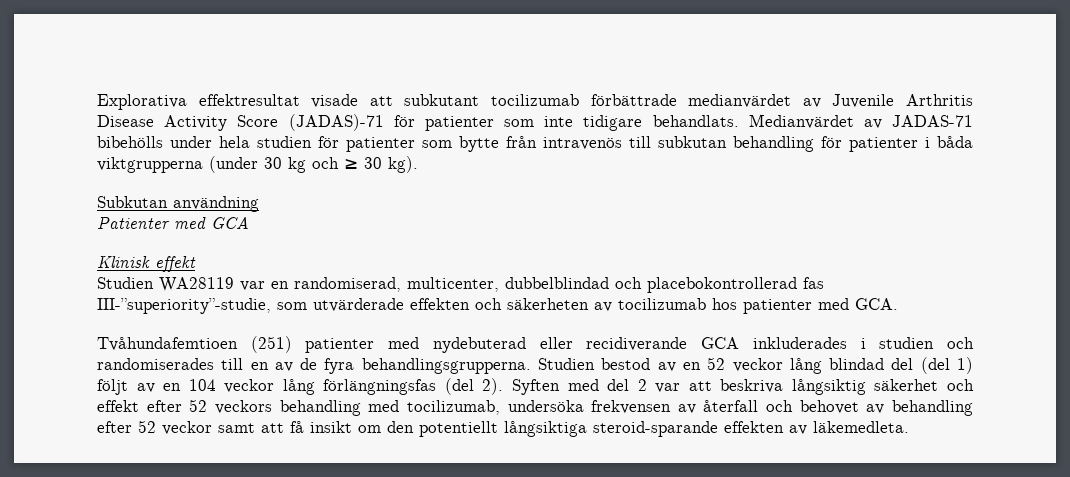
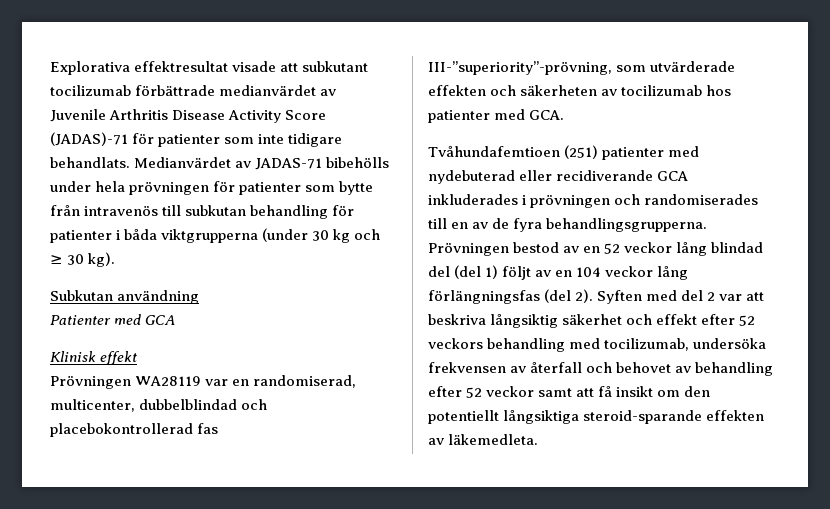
[257,136,312,148] studien -> [129,182,210,195] prövningen
[97,277,154,289] Studien -> [50,376,131,389] Prövningen
[97,298,271,314] III-”superiority”-studie, -> [428,61,612,75] III-”superiority”-prövning,
[879,337,935,349] studien -> [530,195,611,208] prövningen
[538,358,596,370] Studien -> [428,243,509,256] Prövningen

